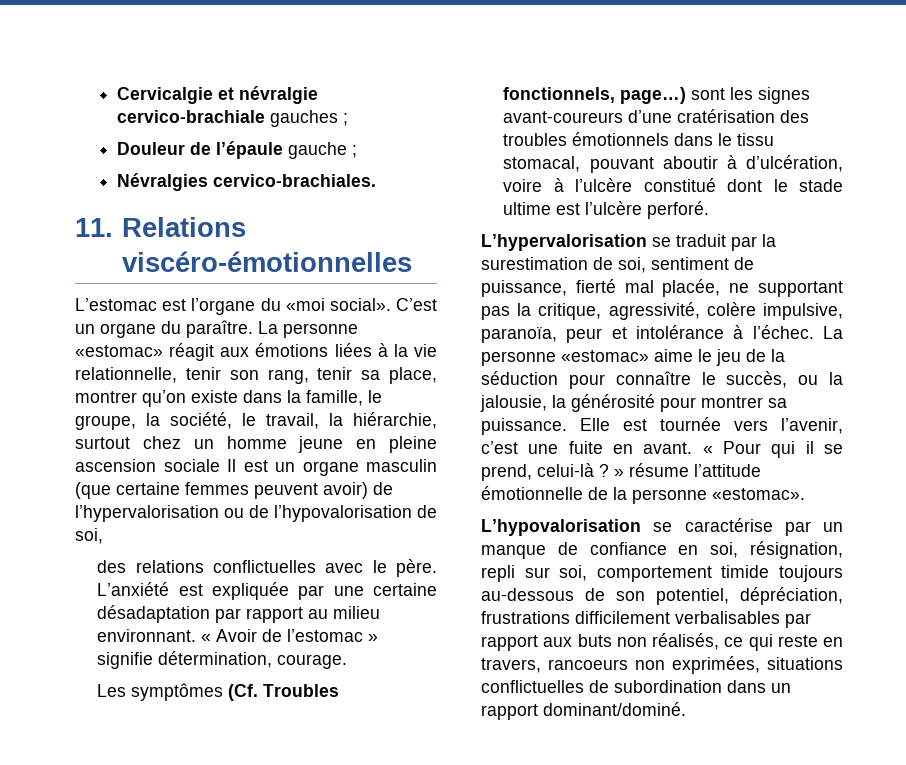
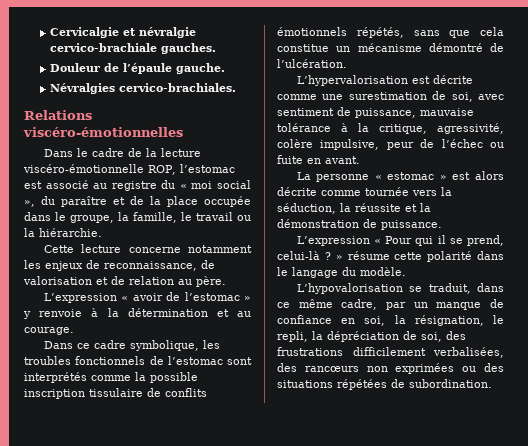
[269,110,348,127] gauches ; -> [161,43,217,54] gauches.
[287,142,357,159] gauche ; -> [176,63,226,74] gauche.
[75,218,113,237] 11. -> (237, 87) none
[75,298,437,315] [75,320,358,338] [75,343,438,361] [75,367,437,384] [75,390,382,407] [75,412,437,430] [75,436,437,453] [75,459,437,476] [75,482,393,499] [75,505,437,522] [75,528,103,544] [97,559,437,577] [97,582,437,600] [97,605,381,623] [97,629,379,642] [97,651,348,669] [97,683,340,701] [503,87,811,104] [503,109,810,123] [503,132,775,146] [503,155,843,173] [503,178,843,192] [503,201,710,219] [481,234,776,251] L’estomac est l’organe du «moi social». C’est un organe du paraître. La personne «estomac» réagit aux émotions liées à la vie relationnelle, tenir son rang, tenir sa place, montrer qu’on existe dans la famille, le groupe, la société, le travail, la hiérarchie, surtout chez un homme jeune en pleine ascension sociale Il est un organe masculin (que certaine femmes peuvent avoir) de l’hypervalorisation ou de l’hypovalorisation de soi, // des relations conflictuelles avec le père. L’anxiété est expliquée par une certaine désadaptation par rapport au milieu environnant. « Avoir de l’estomac » signifie détermination, courage. // Les symptômes (Cf. Troubles fonctionnels, page…) sont les signes avant-coureurs d’une cratérisation des troubles émotionnels dans le tissu stomacal, pouvant aboutir à d’ulcération, voire à l’ulcère constitué dont le stade ultime est l’ulcère perforé. // L’hypervalorisation se traduit par la -> [43,148,201,157] [23,164,235,175] [24,180,252,191] [24,196,251,207] [24,212,251,223] [24,228,102,237] [43,244,252,253] [24,260,215,271] [23,276,226,287] [43,292,251,303] [23,308,251,319] [24,327,74,335] [43,340,220,351] [24,356,252,365] [24,372,198,383] [24,388,207,399] [277,27,504,38] [277,43,504,52] [277,59,347,68] [296,75,473,86] [277,94,344,100] Dans le cadre de la lecture viscéro-émotionnelle ROP, l’estomac est associé au registre du « moi social », du paraître et de la place occupée dans le groupe, la famille, le travail ou la hiérarchie. // Cette lecture concerne notamment les enjeux de reconnaissance, de valorisation et de relation au père. // L’expression « avoir de l’estomac » y renvoie à la détermination et au courage. // Dans ce cadre symbolique, les troubles fonctionnels de l’estomac sont interprétés comme la possible inscription tissulaire de conflits émotionnels répétés, sans que cela constitue un mécanisme démontré de l’ulcération. // L’hypervalorisation est décrite comme une
(646, 265) none -> [478,94,504,100] avec
[575,279,843,297] [481,306,510,320] fierté mal placée, ne supportant pas -> [420,108,474,116] [277,123,348,132] mauvaise tolérance à
[481,325,843,343] [481,349,785,366] [481,371,843,389] [480,394,787,412] [481,417,843,435] [481,441,693,454] paranoïa, peur et intolérance à l’échec. La personne «estomac» aime le jeu de la séduction pour connaître le succès, ou la jalousie, la générosité pour montrer sa puissance. Elle est tournée vers l’avenir, c’est une fuite en avant. -> [386,139,504,150] [277,155,360,164] [296,171,504,182] [277,187,452,196] [277,203,431,214] [277,219,442,230] [296,236,370,246] peur de l’échec ou fuite en avant. // La personne « estomac » est alors décrite comme tournée vers la séduction, la réussite et la démonstration de puissance. // L’expression
[694,464,761,477] [481,486,805,504] [481,518,773,536] l’attitude émotionnelle de la personne «estomac». // L’hypovalorisation se caractérise -> [394,251,504,262] [277,267,406,278] [296,283,504,294] [277,299,378,310] cette polarité dans le langage du modèle. // L’hypovalorisation se traduit, dans ce même cadre,
[750,541,843,559] [481,565,843,582] [481,587,843,605] [481,611,811,628] [481,633,843,651] [481,656,843,674] [481,680,791,693] [481,702,686,720] résignation, repli sur soi, comportement timide toujours au-dessous de son potentiel, dépréciation, frustrations difficilement verbalisables par rapport aux buts non réalisés, ce qui reste en travers, rancoeurs non exprimées, situations conflictuelles de subordination dans un rapport dominant/dominé. -> [394,315,504,326] [277,331,466,342] [277,347,504,358] [277,363,504,374] [277,379,492,390] la résignation, le repli, la dépréciation de soi, des frustrations difficilement verbalisées, des rancœurs non exprimées ou des situations répétées de subordination.

